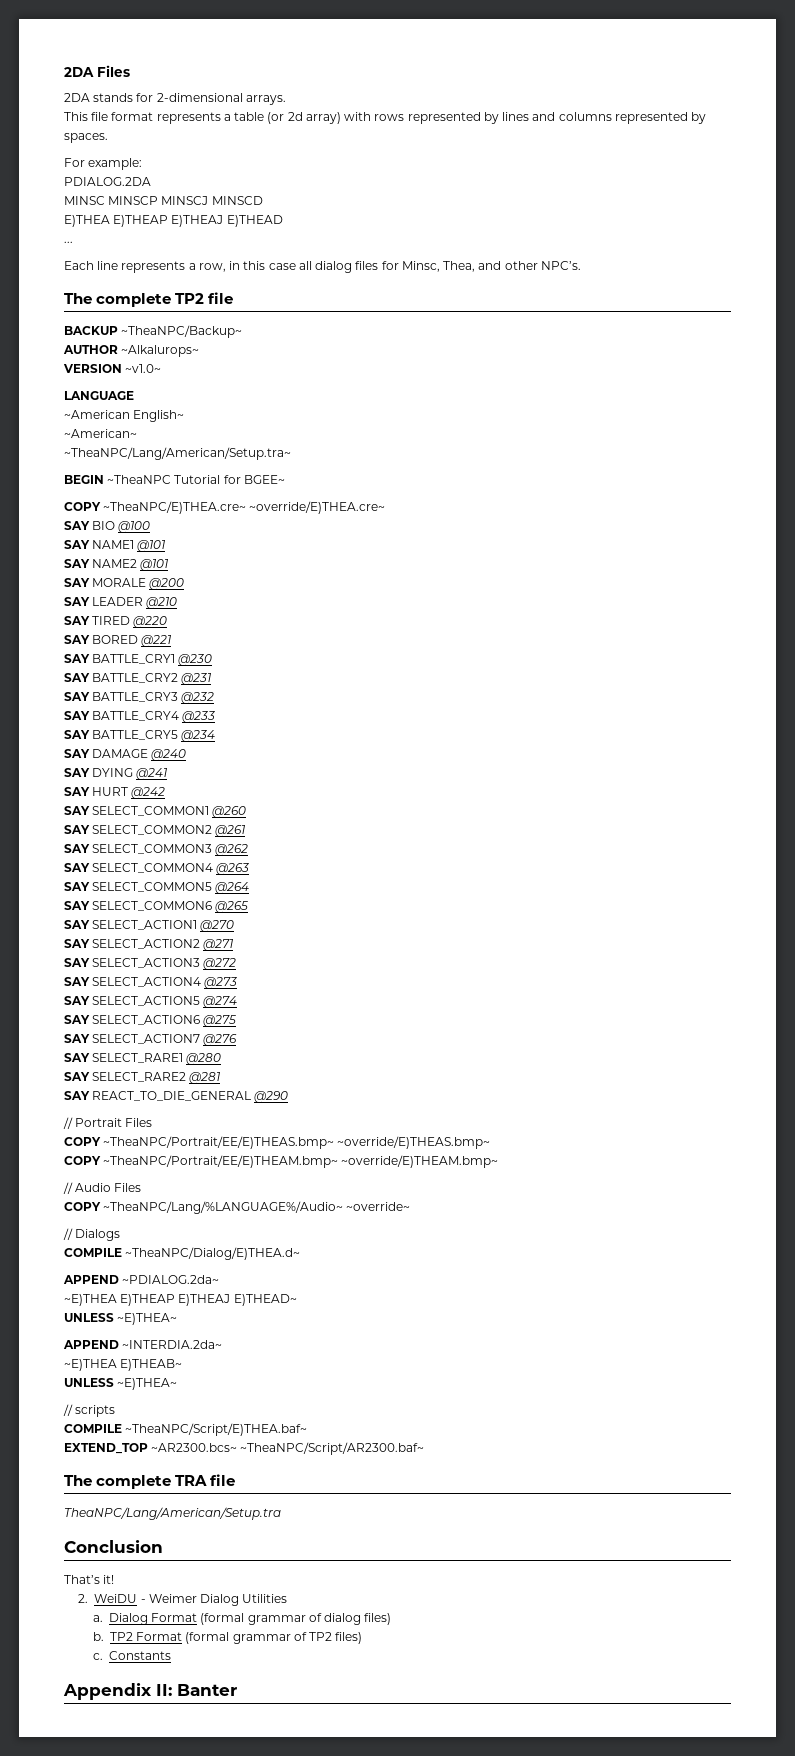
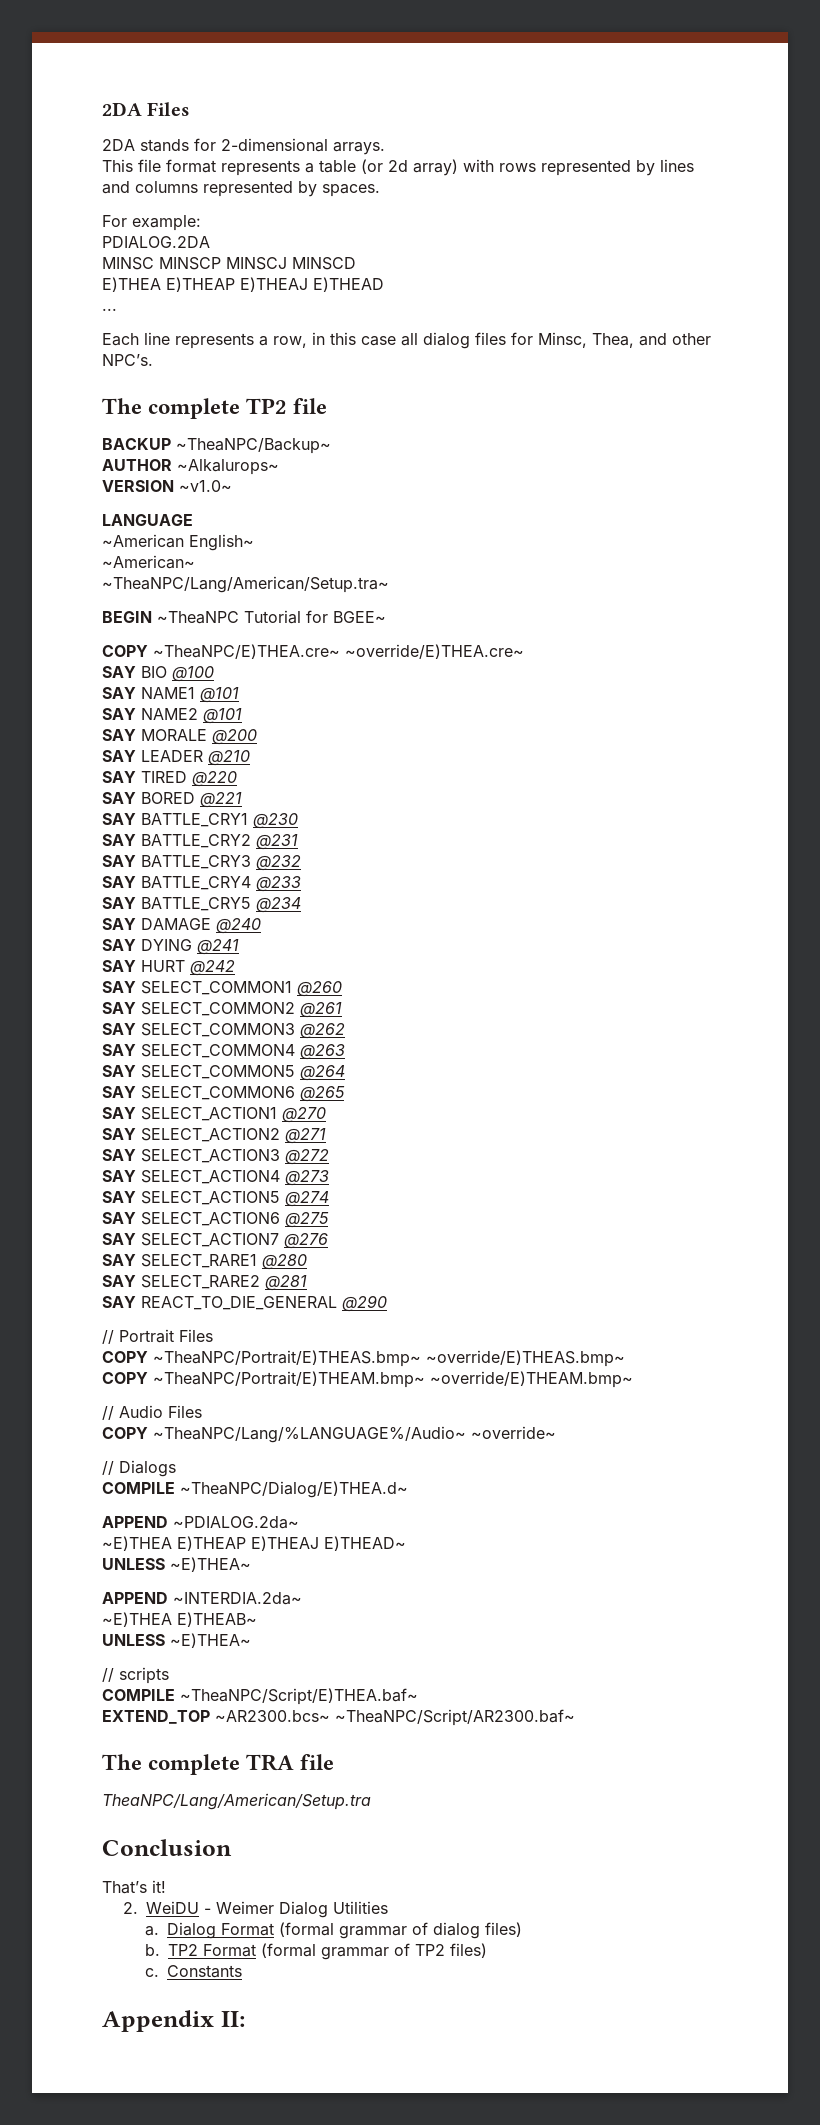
[103,1136,335,1149] ~TheaNPC/Portrait/EE/E)THEAS.bmp~ -> [153,1350,421,1367] ~TheaNPC/Portrait/E)THEAS.bmp~
[103,1155,339,1168] ~TheaNPC/Portrait/EE/E)THEAM.bmp~ -> [153,1371,425,1388] ~TheaNPC/Portrait/E)THEAM.bmp~
[177,1684,237,1696] Banter -> (245, 2019) none

